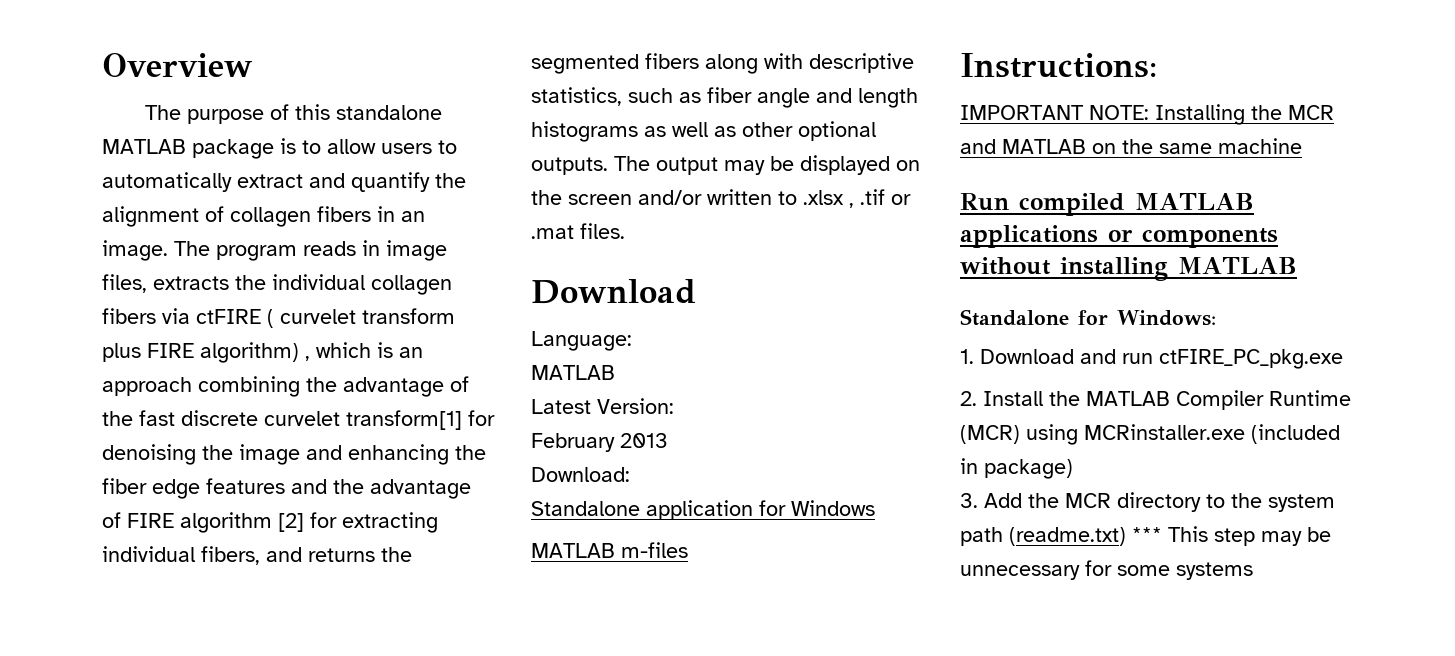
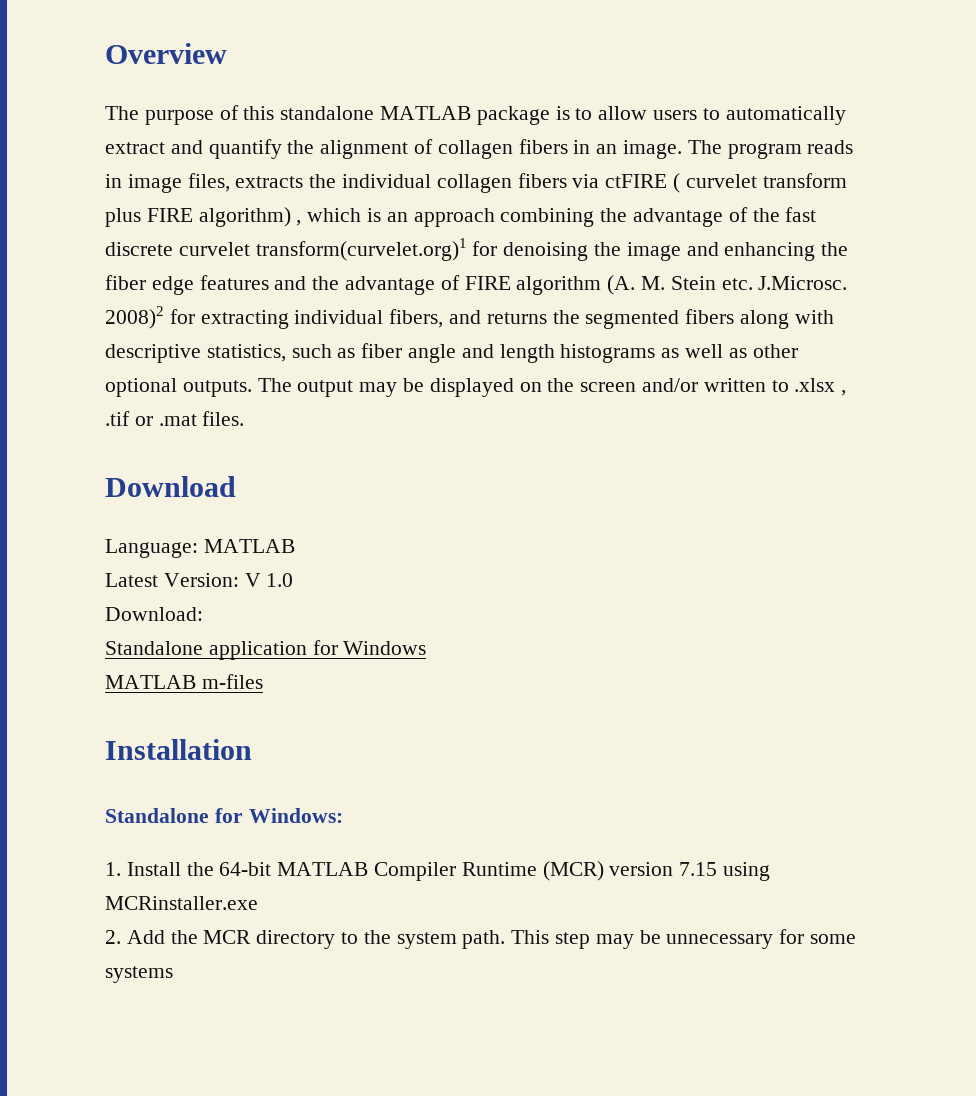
[346,410,462,430] transform[1] -> [255,238,467,261] transform(curvelet.org)1
[278,513,304,532] [2] -> [607,275,848,295] [105,306,164,329] (A. M. Stein etc. J.Microsc. 2008)2
(632, 341) // -> (198, 548) none
[531,433,668,452] // February 2013 -> [244,573,294,587] V 1.0
[960,53,1157,78] [960,104,1334,125] [960,138,1302,154] [960,193,1254,216] [960,225,1278,248] [960,257,1297,281] Instructions: // IMPORTANT NOTE: Installing the MCR and MATLAB on the same machine // Run compiled MATLAB applications or components without installing MATLAB -> [105,739,252,760] Installation
[980,349,1343,369] [960,391,977,406] Download and run ctFIRE_PC_pkg.exe // 2. -> (121, 869) none
(1080, 398) none -> [219,862,272,876] 64-bit
(1020, 434) none -> [609,862,718,876] version 7.15
[1251,424,1340,444] [960,458,1073,479] [960,493,978,508] (included in package) // 3. -> [105,930,121,944] // 2.
[960,527,1162,546] path (readme.txt) *** -> [462,930,506,949] path.

